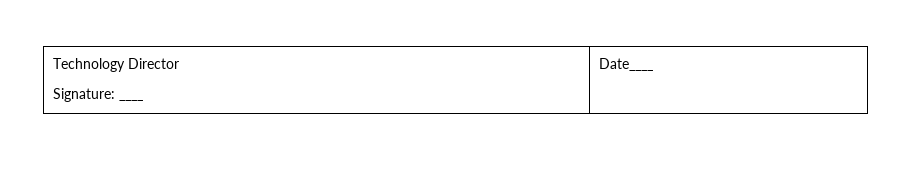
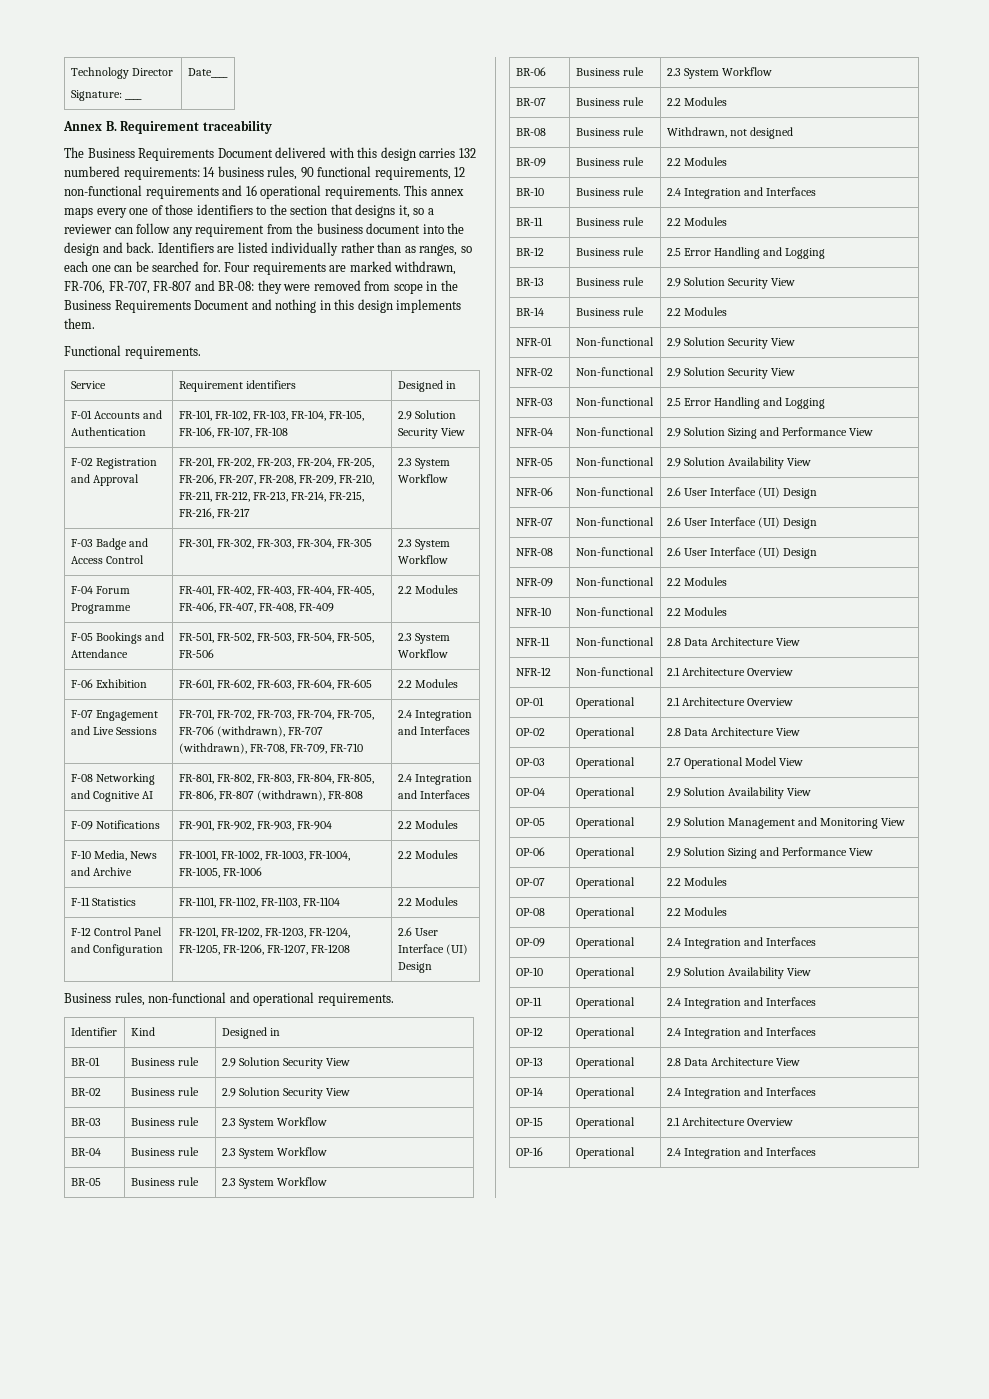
(654, 64) none -> [63,120,272,134] [64,147,476,161] [64,166,466,180] [64,185,464,199] [64,204,434,218] [64,223,465,237] [64,242,472,256] [64,261,457,275] [64,280,458,294] [64,299,462,313] [64,318,95,329] [64,345,201,359] [70,381,106,389] [178,380,296,392] [397,380,456,392] [70,410,162,419] [70,427,146,436] [178,410,365,421] [178,427,288,438] [397,410,456,420] [397,428,465,439] [70,458,157,469] [70,474,139,486] [178,457,375,468] [178,474,375,485] [178,491,365,502] [178,508,250,519] [397,458,450,469] [397,474,448,483] [70,538,148,550] [70,555,144,564] [178,538,373,549] [397,539,450,550] [397,555,448,564] [70,586,130,594] [70,603,131,614] [178,585,375,596] [178,602,334,613] [397,585,458,594] [70,632,164,644] [70,649,128,658] [178,632,375,643] [178,649,214,658] [397,633,450,644] [397,649,448,658] [70,679,147,688] [178,679,373,690] [397,679,458,688] [70,710,158,721] [70,726,157,735] [178,709,375,720] [178,726,323,737] [178,743,363,754] [397,710,472,721] [397,726,470,735] [70,773,155,785] [70,790,153,802] [178,773,375,784] [178,790,363,801] [397,774,472,785] [397,790,470,799] [70,820,160,830] [178,820,332,831] [397,820,458,829] [70,850,157,861] [70,867,132,876] [178,850,350,861] [178,867,262,878] [397,850,458,859] [70,897,136,906] [178,897,340,908] [397,897,458,906] [70,927,162,936] [70,944,163,956] [178,927,350,938] [178,944,350,955] [397,927,438,936] [397,944,468,955] [397,962,432,973] [64,992,394,1006] [70,1027,117,1036] [130,1027,155,1036] [221,1027,280,1039] [70,1057,100,1066] [130,1057,199,1066] [221,1057,350,1069] [70,1088,101,1096] [130,1087,199,1096] [221,1087,350,1099] [70,1118,101,1126] [130,1117,199,1126] [221,1117,327,1129] [70,1148,101,1156] [130,1147,199,1156] [221,1147,327,1159] [70,1178,101,1186] [130,1177,199,1186] [221,1177,327,1189] [515,67,546,76] [575,67,644,76] [666,67,772,79] [515,98,546,106] [575,97,644,106] [666,97,727,106] [515,128,546,136] [575,127,644,136] [666,127,793,139] [515,158,546,167] [575,157,644,166] [666,157,727,166] [515,187,544,196] [575,187,644,196] [666,187,816,199] [515,217,543,226] [575,217,644,226] [666,217,727,226] [515,247,544,256] [575,247,644,256] [666,247,826,259] [515,277,544,286] [575,277,644,286] [666,277,795,289] [515,307,544,316] [575,307,644,316] [666,307,727,316] [515,337,552,346] [575,337,654,346] [666,337,795,349] [515,368,553,376] [575,367,654,376] [666,367,795,379] [515,398,553,406] [575,397,654,406] [666,397,826,409] [515,428,553,436] [575,427,654,436] [666,427,874,439] [515,458,553,466] [575,457,654,466] [666,457,811,469] [515,487,553,496] [575,487,654,496] [666,487,818,499] [515,518,553,526] [575,517,654,526] [666,517,818,529] [515,548,553,556] [575,547,654,556] [666,547,818,559] [515,578,553,587] [575,577,654,586] [666,577,727,586] [515,607,551,616] [575,607,654,616] [666,607,727,616] [515,637,550,646] [575,637,654,646] [666,637,800,646] [515,667,551,676] [575,667,654,676] [666,667,793,676] [515,697,544,706] [575,697,635,709] [666,697,793,706] [515,728,545,736] [575,727,635,739] [666,727,800,736] [515,758,545,766] [575,757,635,769] [666,757,803,769] [515,788,545,796] [575,787,635,799] [666,787,811,799] [515,818,545,826] [575,817,635,829] [666,817,906,829] [515,847,545,856] [575,847,635,859] [666,847,874,859] [515,878,545,886] [575,877,635,889] [666,877,727,886] [515,908,545,916] [575,907,635,919] [666,907,727,916] [515,938,545,947] [575,937,635,949] [666,937,816,949] [515,967,543,976] [575,967,635,979] [666,967,811,979] [515,997,542,1006] [575,997,635,1009] [666,997,816,1009] [515,1027,543,1036] [575,1027,635,1039] [666,1027,816,1039] [515,1057,543,1066] [575,1057,635,1069] [666,1057,800,1066] [515,1087,543,1096] [575,1087,635,1099] [666,1087,816,1099] [515,1117,543,1126] [575,1117,635,1129] [666,1117,793,1126] [515,1147,543,1156] [575,1147,635,1159] [666,1147,816,1159] // Annex B. Requirement traceability // The Business Requirements Document delivered with this design carries 132 numbered requirements: 14 business rules, 90 functional requirements, 12 non-functional requirements and 16 operational requirements. This annex maps every one of those identifiers to the section that designs it, so a reviewer can follow any requirement from the business document into the design and back. Identifiers are listed individually rather than as ranges, so each one can be searched for. Four requirements are marked withdrawn, FR-706, FR-707, FR-807 and BR-08: they were removed from scope in the Business Requirements Document and nothing in this design implements them. // Functional requirements. // Service | Requirement identifiers | Designed in // F-01 Accounts and Authentication | FR-101, FR-102, FR-103, FR-104, FR-105, FR-106, FR-107, FR-108 | 2.9 Solution Security View // F-02 Registration and Approval | FR-201, FR-202, FR-203, FR-204, FR-205, FR-206, FR-207, FR-208, FR-209, FR-210, FR-211, FR-212, FR-213, FR-214, FR-215, FR-216, FR-217 | 2.3 System Workflow // F-03 Badge and Access Control | FR-301, FR-302, FR-303, FR-304, FR-305 | 2.3 System Workflow // F-04 Forum Programme | FR-401, FR-402, FR-403, FR-404, FR-405, FR-406, FR-407, FR-408, FR-409 | 2.2 Modules // F-05 Bookings and Attendance | FR-501, FR-502, FR-503, FR-504, FR-505, FR-506 | 2.3 System Workflow // F-06 Exhibition | FR-601, FR-602, FR-603, FR-604, FR-605 | 2.2 Modules // F-07 Engagement and Live Sessions | FR-701, FR-702, FR-703, FR-704, FR-705, FR-706 (withdrawn), FR-707 (withdrawn), FR-708, FR-709, FR-710 | 2.4 Integration and Interfaces // F-08 Networking and Cognitive AI | FR-801, FR-802, FR-803, FR-804, FR-805, FR-806, FR-807 (withdrawn), FR-808 | 2.4 Integration and Interfaces // F-09 Notifications | FR-901, FR-902, FR-903, FR-904 | 2.2 Modules // F-10 Media, News and Archive | FR-1001, FR-1002, FR-1003, FR-1004, FR-1005, FR-1006 | 2.2 Modules // F-11 Statistics | FR-1101, FR-1102, FR-1103, FR-1104 | 2.2 Modules // F-12 Control Panel and Configuration | FR-1201, FR-1202, FR-1203, FR-1204, FR-1205, FR-1206, FR-1207, FR-1208 | 2.6 User Interface (UI) Design // Business rules, non-functional and operational requirements. // Identifier | Kind | Designed in // BR-01 | Business rule | 2.9 Solution Security View // BR-02 | Business rule | 2.9 Solution Security View // BR-03 | Business rule | 2.3 System Workflow // BR-04 | Business rule | 2.3 System Workflow // BR-05 | Business rule | 2.3 System Workflow // BR-06 | Business rule | 2.3 System Workflow // BR-07 | Business rule | 2.2 Modules // BR-08 | Business rule | Withdrawn, not designed // BR-09 | Business rule | 2.2 Modules // BR-10 | Business rule | 2.4 Integration and Interfaces // BR-11 | Business rule | 2.2 Modules // BR-12 | Business rule | 2.5 Error Handling and Logging // BR-13 | Business rule | 2.9 Solution Security View // BR-14 | Business rule | 2.2 Modules // NFR-01 | Non-functional | 2.9 Solution Security View // NFR-02 | Non-functional | 2.9 Solution Security View // NFR-03 | Non-functional | 2.5 Error Handling and Logging // NFR-04 | Non-functional | 2.9 Solution Sizing and Performance View // NFR-05 | Non-functional | 2.9 Solution Availability View // NFR-06 | Non-functional | 2.6 User Interface (UI) Design // NFR-07 | Non-functional | 2.6 User Interface (UI) Design // NFR-08 | Non-functional | 2.6 User Interface (UI) Design // NFR-09 | Non-functional | 2.2 Modules // NFR-10 | Non-functional | 2.2 Modules // NFR-11 | Non-functional | 2.8 Data Architecture View // NFR-12 | Non-functional | 2.1 Architecture Overview // OP-01 | Operational | 2.1 Architecture Overview // OP-02 | Operational | 2.8 Data Architecture View // OP-03 | Operational | 2.7 Operational Model View // OP-04 | Operational | 2.9 Solution Availability View // OP-05 | Operational | 2.9 Solution Management and Monitoring View // OP-06 | Operational | 2.9 Solution Sizing and Performance View // OP-07 | Operational | 2.2 Modules // OP-08 | Operational | 2.2 Modules // OP-09 | Operational | 2.4 Integration and Interfaces // OP-10 | Operational | 2.9 Solution Availability View // OP-11 | Operational | 2.4 Integration and Interfaces // OP-12 | Operational | 2.4 Integration and Interfaces // OP-13 | Operational | 2.8 Data Architecture View // OP-14 | Operational | 2.4 Integration and Interfaces // OP-15 | Operational | 2.1 Architecture Overview // OP-16 | Operational | 2.4 Integration and Interfaces

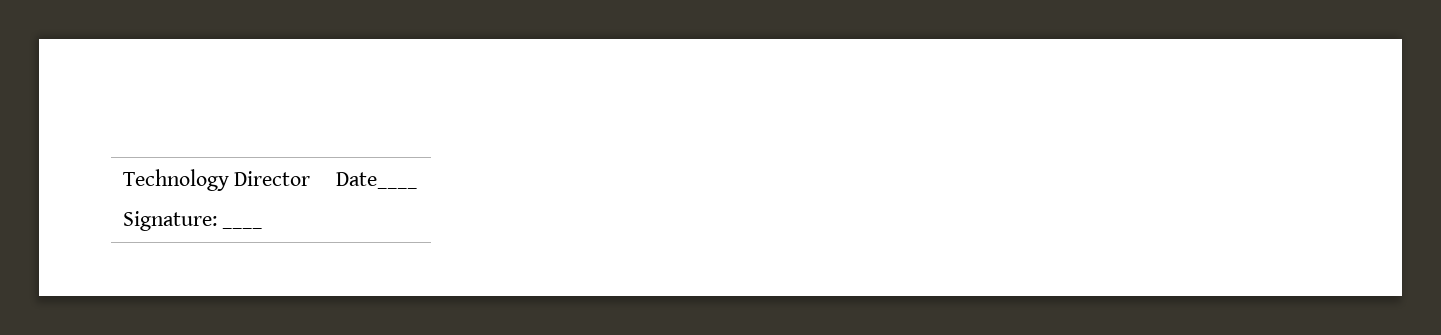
[63,120,272,134] [64,147,476,161] [64,166,466,180] [64,185,464,199] [64,204,434,218] [64,223,465,237] [64,242,472,256] [64,261,457,275] [64,280,458,294] [64,299,462,313] [64,318,95,329] [64,345,201,359] [70,381,106,389] [178,380,296,392] [397,380,456,392] [70,410,162,419] [70,427,146,436] [178,410,365,421] [178,427,288,438] [397,410,456,420] [397,428,465,439] [70,458,157,469] [70,474,139,486] [178,457,375,468] [178,474,375,485] [178,491,365,502] [178,508,250,519] [397,458,450,469] [397,474,448,483] [70,538,148,550] [70,555,144,564] [178,538,373,549] [397,539,450,550] [397,555,448,564] [70,586,130,594] [70,603,131,614] [178,585,375,596] [178,602,334,613] [397,585,458,594] [70,632,164,644] [70,649,128,658] [178,632,375,643] [178,649,214,658] [397,633,450,644] [397,649,448,658] [70,679,147,688] [178,679,373,690] [397,679,458,688] [70,710,158,721] [70,726,157,735] [178,709,375,720] [178,726,323,737] [178,743,363,754] [397,710,472,721] [397,726,470,735] [70,773,155,785] [70,790,153,802] [178,773,375,784] [178,790,363,801] [397,774,472,785] [397,790,470,799] [70,820,160,830] [178,820,332,831] [397,820,458,829] [70,850,157,861] [70,867,132,876] [178,850,350,861] [178,867,262,878] [397,850,458,859] [70,897,136,906] [178,897,340,908] [397,897,458,906] [70,927,162,936] [70,944,163,956] [178,927,350,938] [178,944,350,955] [397,927,438,936] [397,944,468,955] [397,962,432,973] [64,992,394,1006] [70,1027,117,1036] [130,1027,155,1036] [221,1027,280,1039] [70,1057,100,1066] [130,1057,199,1066] [221,1057,350,1069] [70,1088,101,1096] [130,1087,199,1096] [221,1087,350,1099] [70,1118,101,1126] [130,1117,199,1126] [221,1117,327,1129] [70,1148,101,1156] [130,1147,199,1156] [221,1147,327,1159] [70,1178,101,1186] [130,1177,199,1186] [221,1177,327,1189] [515,67,546,76] [575,67,644,76] [666,67,772,79] [515,98,546,106] [575,97,644,106] [666,97,727,106] [515,128,546,136] [575,127,644,136] [666,127,793,139] [515,158,546,167] [575,157,644,166] [666,157,727,166] [515,187,544,196] [575,187,644,196] [666,187,816,199] [515,217,543,226] [575,217,644,226] [666,217,727,226] [515,247,544,256] [575,247,644,256] [666,247,826,259] [515,277,544,286] [575,277,644,286] [666,277,795,289] [515,307,544,316] [575,307,644,316] [666,307,727,316] [515,337,552,346] [575,337,654,346] [666,337,795,349] [515,368,553,376] [575,367,654,376] [666,367,795,379] [515,398,553,406] [575,397,654,406] [666,397,826,409] [515,428,553,436] [575,427,654,436] [666,427,874,439] [515,458,553,466] [575,457,654,466] [666,457,811,469] [515,487,553,496] [575,487,654,496] [666,487,818,499] [515,518,553,526] [575,517,654,526] [666,517,818,529] [515,548,553,556] [575,547,654,556] [666,547,818,559] [515,578,553,587] [575,577,654,586] [666,577,727,586] [515,607,551,616] [575,607,654,616] [666,607,727,616] [515,637,550,646] [575,637,654,646] [666,637,800,646] [515,667,551,676] [575,667,654,676] [666,667,793,676] [515,697,544,706] [575,697,635,709] [666,697,793,706] [515,728,545,736] [575,727,635,739] [666,727,800,736] [515,758,545,766] [575,757,635,769] [666,757,803,769] [515,788,545,796] [575,787,635,799] [666,787,811,799] [515,818,545,826] [575,817,635,829] [666,817,906,829] [515,847,545,856] [575,847,635,859] [666,847,874,859] [515,878,545,886] [575,877,635,889] [666,877,727,886] [515,908,545,916] [575,907,635,919] [666,907,727,916] [515,938,545,947] [575,937,635,949] [666,937,816,949] [515,967,543,976] [575,967,635,979] [666,967,811,979] [515,997,542,1006] [575,997,635,1009] [666,997,816,1009] [515,1027,543,1036] [575,1027,635,1039] [666,1027,816,1039] [515,1057,543,1066] [575,1057,635,1069] [666,1057,800,1066] [515,1087,543,1096] [575,1087,635,1099] [666,1087,816,1099] [515,1117,543,1126] [575,1117,635,1129] [666,1117,793,1126] [515,1147,543,1156] [575,1147,635,1159] [666,1147,816,1159] // Annex B. Requirement traceability // The Business Requirements Document delivered with this design carries 132 numbered requirements: 14 business rules, 90 functional requirements, 12 non-functional requirements and 16 operational requirements. This annex maps every one of those identifiers to the section that designs it, so a reviewer can follow any requirement from the business document into the design and back. Identifiers are listed individually rather than as ranges, so each one can be searched for. Four requirements are marked withdrawn, FR-706, FR-707, FR-807 and BR-08: they were removed from scope in the Business Requirements Document and nothing in this design implements them. // Functional requirements. // Service | Requirement identifiers | Designed in // F-01 Accounts and Authentication | FR-101, FR-102, FR-103, FR-104, FR-105, FR-106, FR-107, FR-108 | 2.9 Solution Security View // F-02 Registration and Approval | FR-201, FR-202, FR-203, FR-204, FR-205, FR-206, FR-207, FR-208, FR-209, FR-210, FR-211, FR-212, FR-213, FR-214, FR-215, FR-216, FR-217 | 2.3 System Workflow // F-03 Badge and Access Control | FR-301, FR-302, FR-303, FR-304, FR-305 | 2.3 System Workflow // F-04 Forum Programme | FR-401, FR-402, FR-403, FR-404, FR-405, FR-406, FR-407, FR-408, FR-409 | 2.2 Modules // F-05 Bookings and Attendance | FR-501, FR-502, FR-503, FR-504, FR-505, FR-506 | 2.3 System Workflow // F-06 Exhibition | FR-601, FR-602, FR-603, FR-604, FR-605 | 2.2 Modules // F-07 Engagement and Live Sessions | FR-701, FR-702, FR-703, FR-704, FR-705, FR-706 (withdrawn), FR-707 (withdrawn), FR-708, FR-709, FR-710 | 2.4 Integration and Interfaces // F-08 Networking and Cognitive AI | FR-801, FR-802, FR-803, FR-804, FR-805, FR-806, FR-807 (withdrawn), FR-808 | 2.4 Integration and Interfaces // F-09 Notifications | FR-901, FR-902, FR-903, FR-904 | 2.2 Modules // F-10 Media, News and Archive | FR-1001, FR-1002, FR-1003, FR-1004, FR-1005, FR-1006 | 2.2 Modules // F-11 Statistics | FR-1101, FR-1102, FR-1103, FR-1104 | 2.2 Modules // F-12 Control Panel and Configuration | FR-1201, FR-1202, FR-1203, FR-1204, FR-1205, FR-1206, FR-1207, FR-1208 | 2.6 User Interface (UI) Design // Business rules, non-functional and operational requirements. // Identifier | Kind | Designed in // BR-01 | Business rule | 2.9 Solution Security View // BR-02 | Business rule | 2.9 Solution Security View // BR-03 | Business rule | 2.3 System Workflow // BR-04 | Business rule | 2.3 System Workflow // BR-05 | Business rule | 2.3 System Workflow // BR-06 | Business rule | 2.3 System Workflow // BR-07 | Business rule | 2.2 Modules // BR-08 | Business rule | Withdrawn, not designed // BR-09 | Business rule | 2.2 Modules // BR-10 | Business rule | 2.4 Integration and Interfaces // BR-11 | Business rule | 2.2 Modules // BR-12 | Business rule | 2.5 Error Handling and Logging // BR-13 | Business rule | 2.9 Solution Security View // BR-14 | Business rule | 2.2 Modules // NFR-01 | Non-functional | 2.9 Solution Security View // NFR-02 | Non-functional | 2.9 Solution Security View // NFR-03 | Non-functional | 2.5 Error Handling and Logging // NFR-04 | Non-functional | 2.9 Solution Sizing and Performance View // NFR-05 | Non-functional | 2.9 Solution Availability View // NFR-06 | Non-functional | 2.6 User Interface (UI) Design // NFR-07 | Non-functional | 2.6 User Interface (UI) Design // NFR-08 | Non-functional | 2.6 User Interface (UI) Design // NFR-09 | Non-functional | 2.2 Modules // NFR-10 | Non-functional | 2.2 Modules // NFR-11 | Non-functional | 2.8 Data Architecture View // NFR-12 | Non-functional | 2.1 Architecture Overview // OP-01 | Operational | 2.1 Architecture Overview // OP-02 | Operational | 2.8 Data Architecture View // OP-03 | Operational | 2.7 Operational Model View // OP-04 | Operational | 2.9 Solution Availability View // OP-05 | Operational | 2.9 Solution Management and Monitoring View // OP-06 | Operational | 2.9 Solution Sizing and Performance View // OP-07 | Operational | 2.2 Modules // OP-08 | Operational | 2.2 Modules // OP-09 | Operational | 2.4 Integration and Interfaces // OP-10 | Operational | 2.9 Solution Availability View // OP-11 | Operational | 2.4 Integration and Interfaces // OP-12 | Operational | 2.4 Integration and Interfaces // OP-13 | Operational | 2.8 Data Architecture View // OP-14 | Operational | 2.4 Integration and Interfaces // OP-15 | Operational | 2.1 Architecture Overview // OP-16 | Operational | 2.4 Integration and Interfaces -> (417, 180) none

